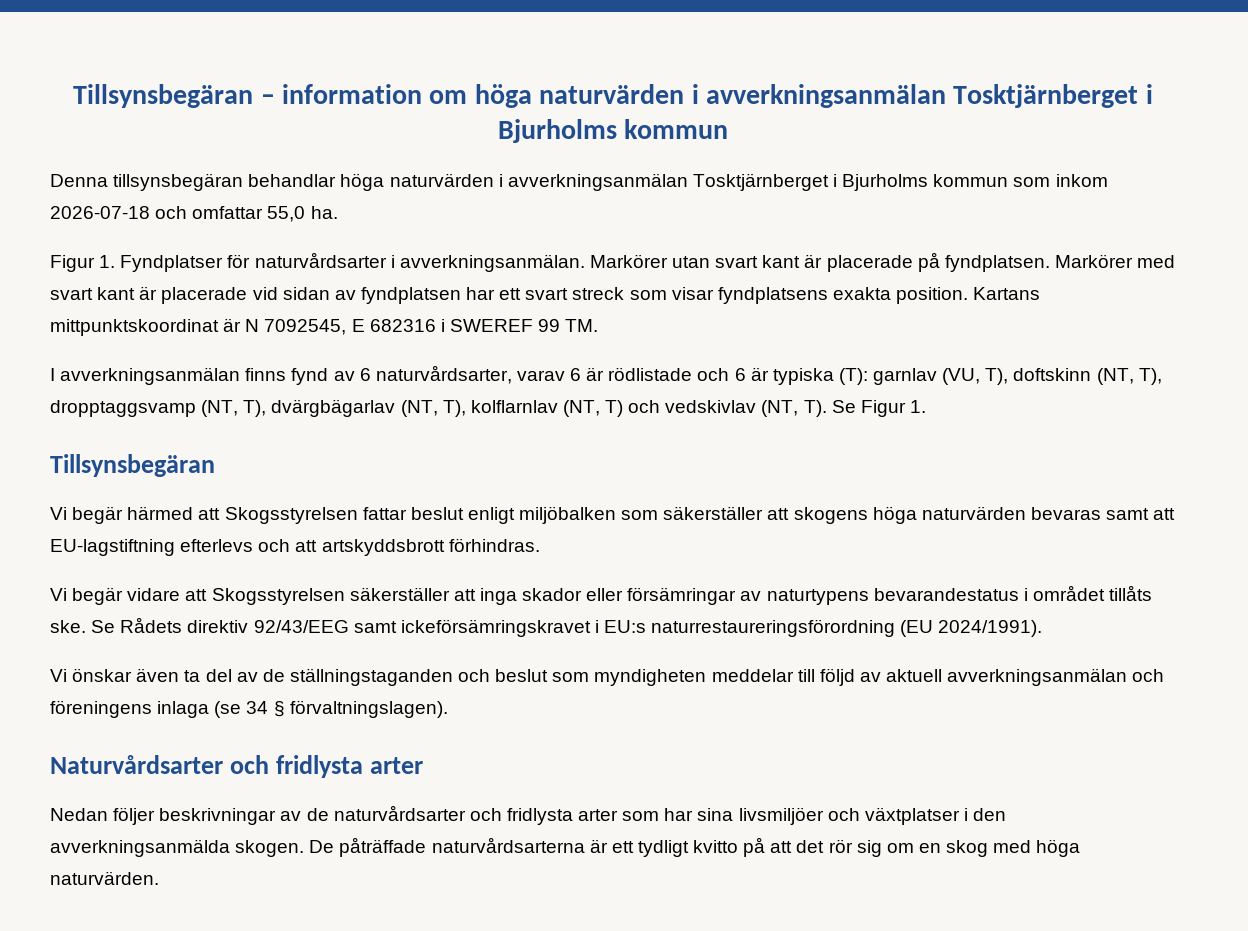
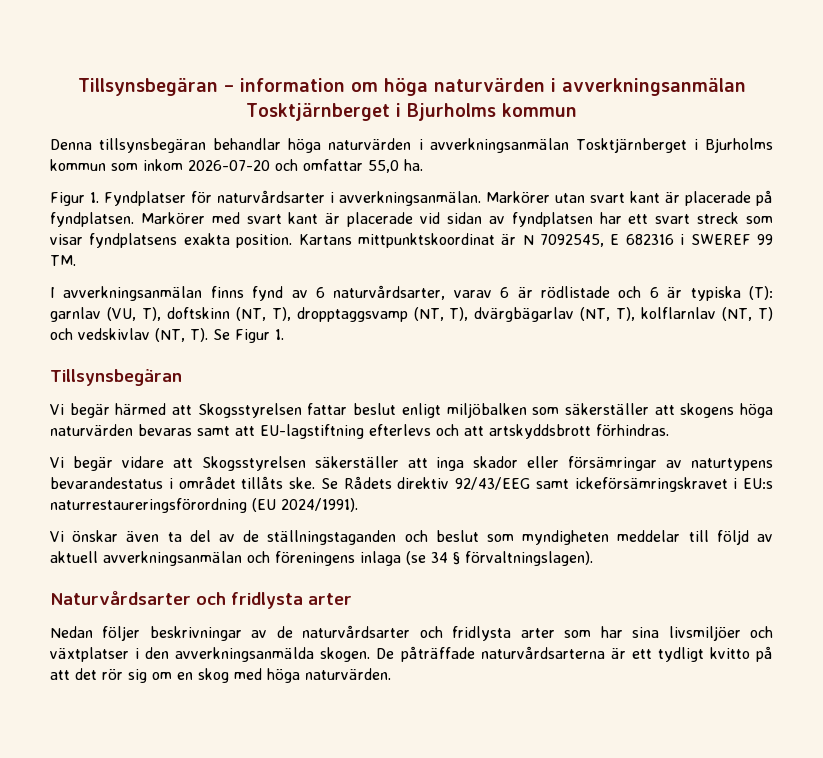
[50,206,150,219] 2026-07-18 -> [188,160,270,171] 2026-07-20

